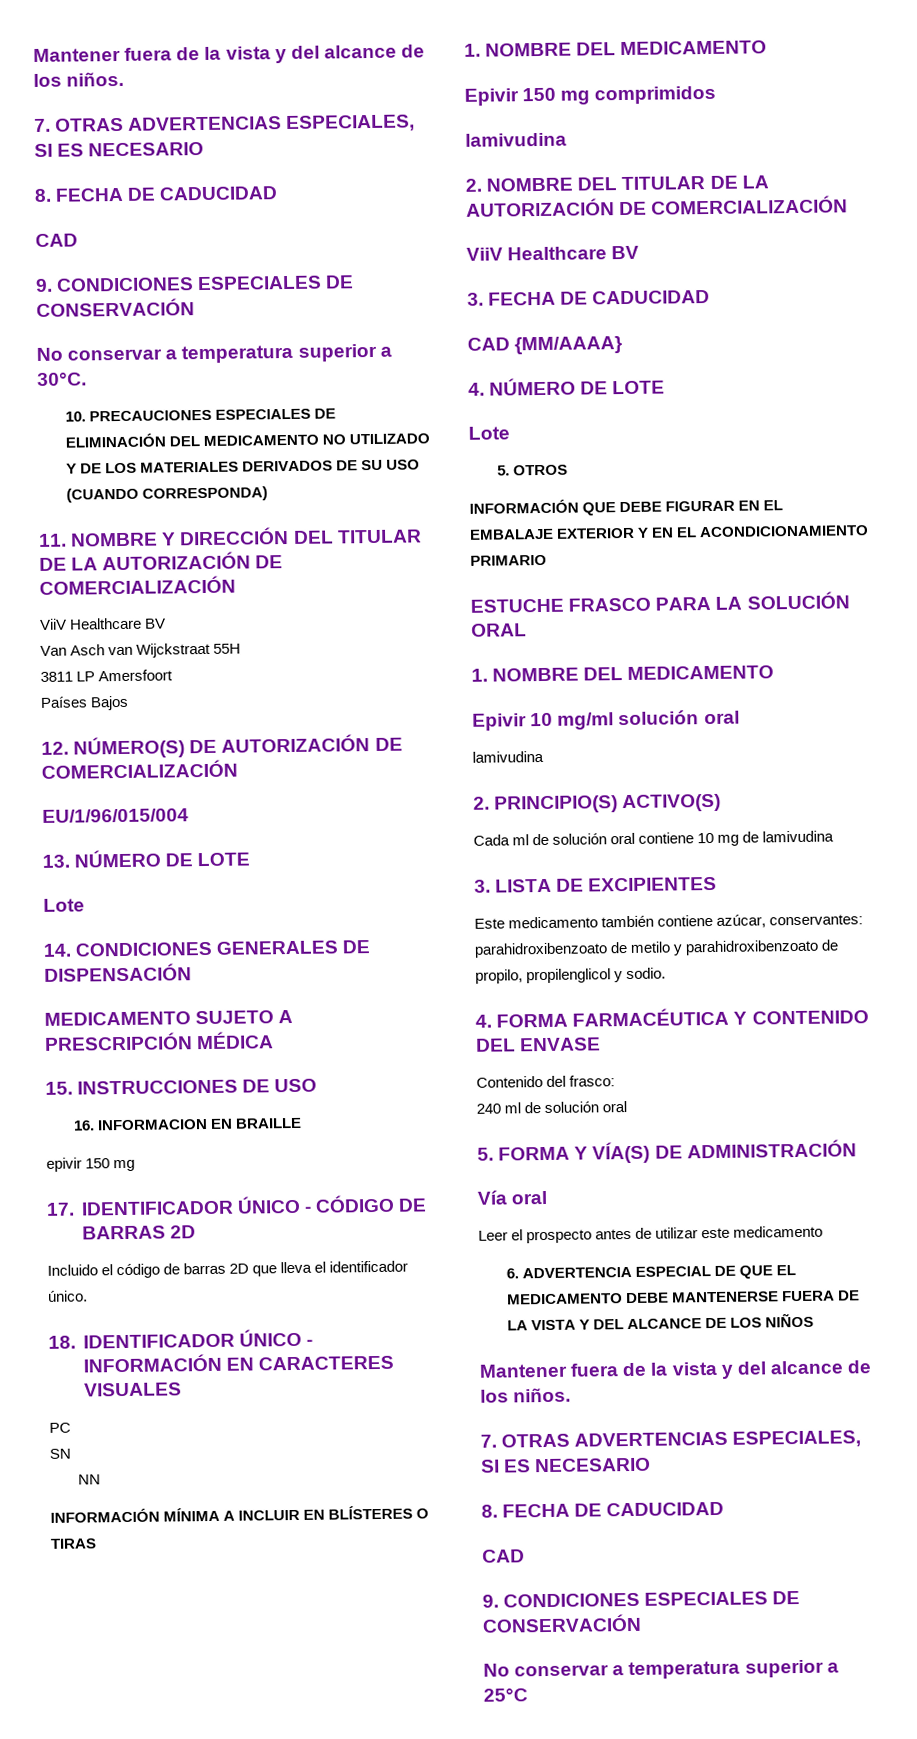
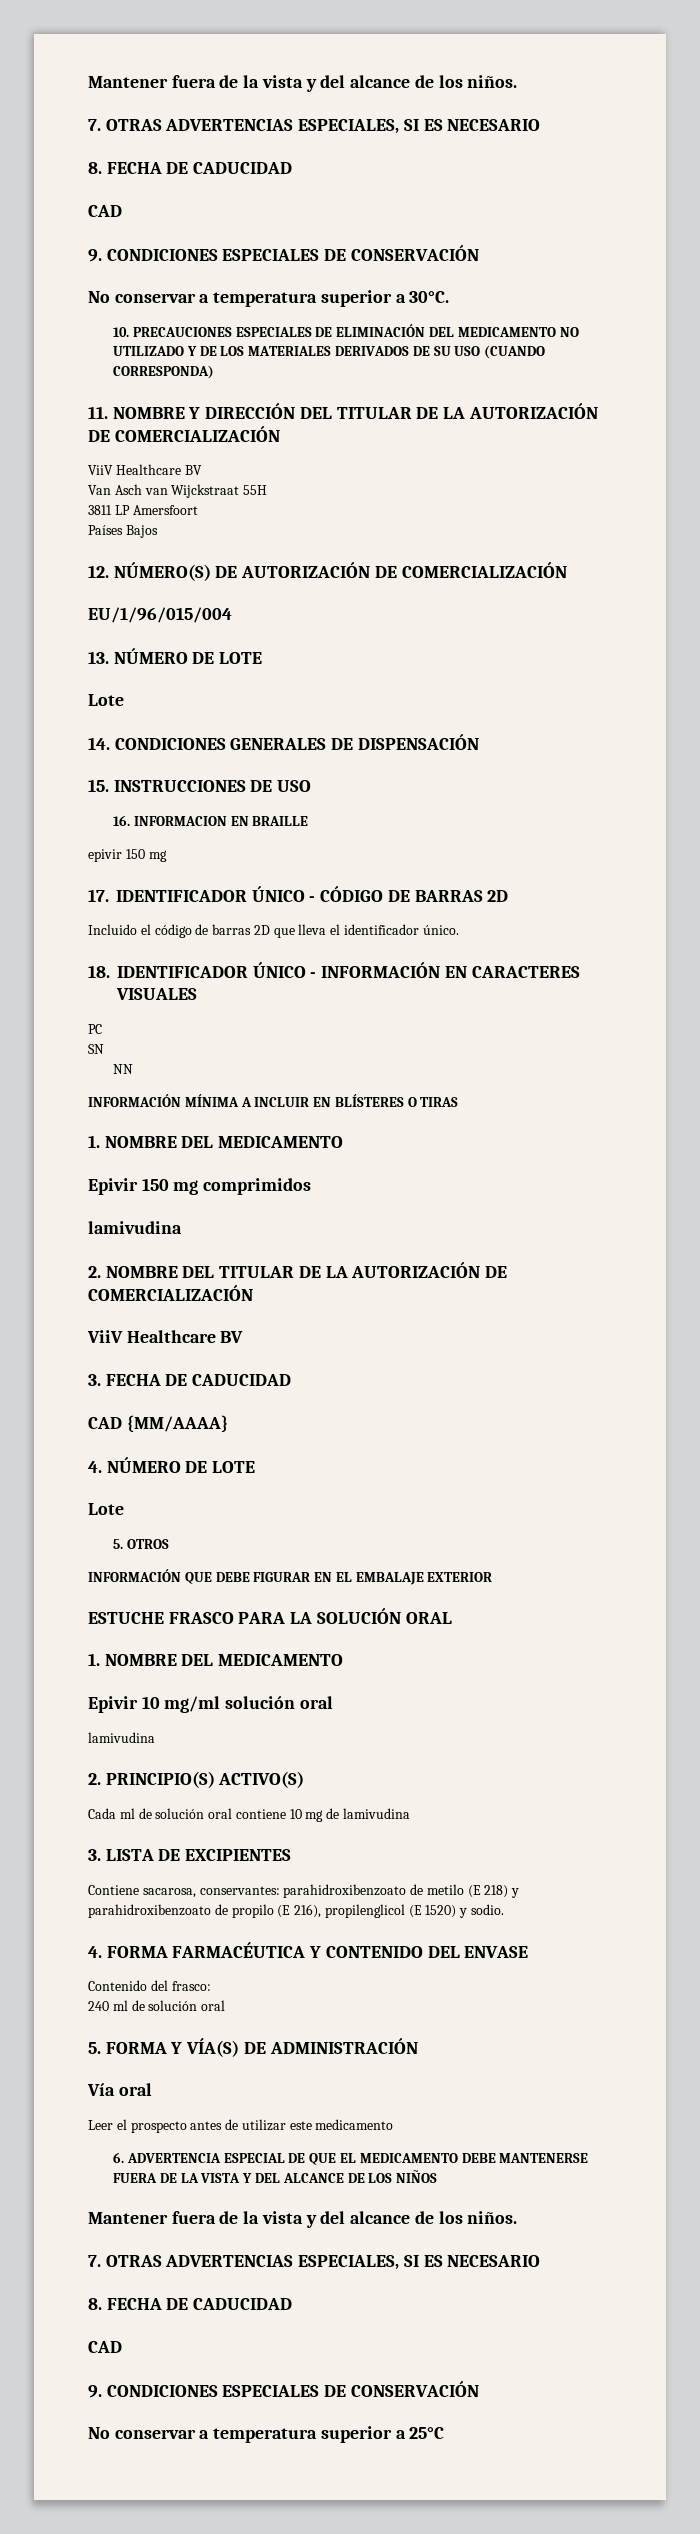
[44,1009,294,1026] [44,1031,275,1051] // MEDICAMENTO SUJETO A PRESCRIPCIÓN MÉDICA -> (479, 742) none
[637,525,870,538] [470,554,547,566] Y EN EL ACONDICIONAMIENTO PRIMARIO -> (493, 1577) none
[474,914,767,929] Este medicamento también contiene azúcar, -> [88,1885,196,1898] Contiene sacarosa,
(671, 947) none -> [467,1885,509,1898] (E 218)
[475,968,612,984] propilo, propilenglicol -> [231,1904,457,1918] propilo (E 216), propilenglicol (E 1520)

